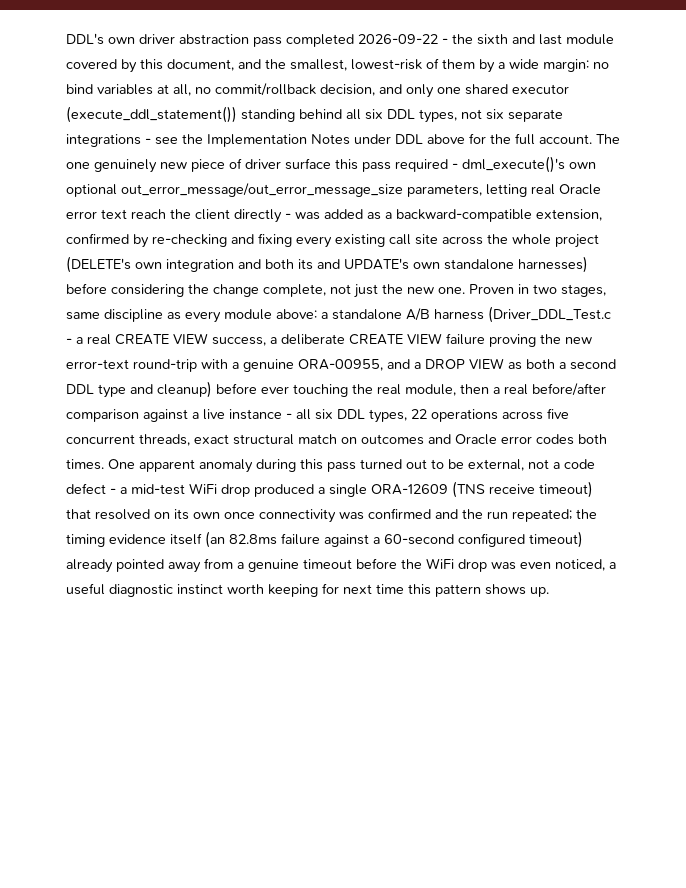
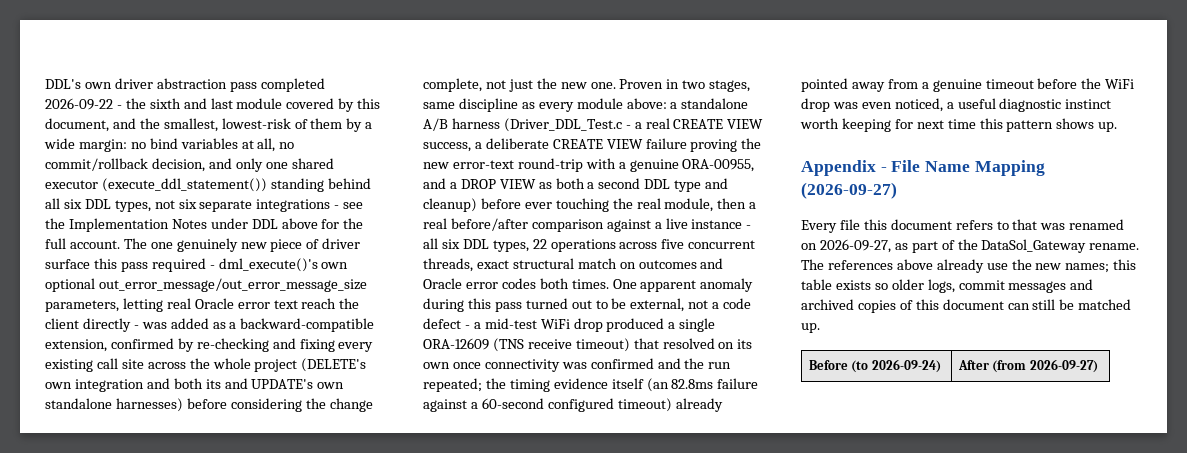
(549, 592) none -> [801,160,1045,176] [801,182,897,199] [801,219,1125,233] [801,239,1140,253] [801,259,1137,273] [801,279,1094,293] [801,299,1132,313] [801,323,820,333] [808,359,941,373] [957,359,1098,373] // Appendix - File Name Mapping (2026-09-27) // Every file this document refers to that was renamed on 2026-09-27, as part of the DataSol_Gateway rename. The references above already use the new names; this table exists so older logs, commit messages and archived copies of this document can still be matched up. // Before (to 2026-09-24) | After (from 2026-09-27)

